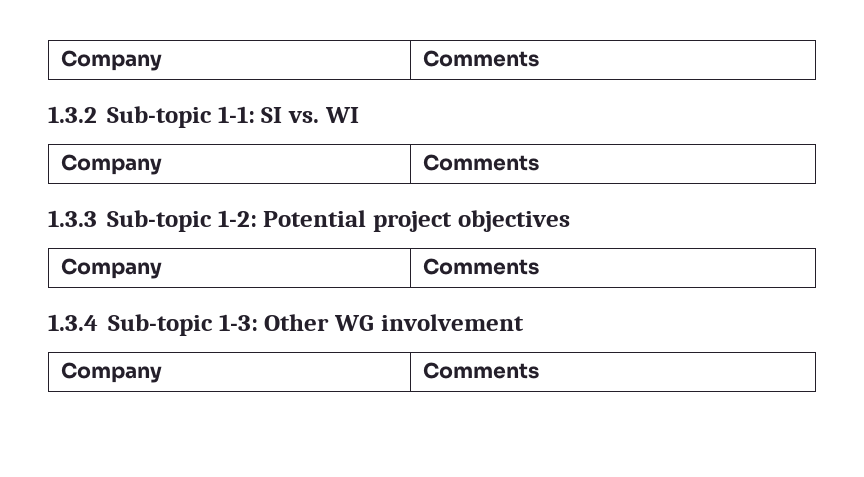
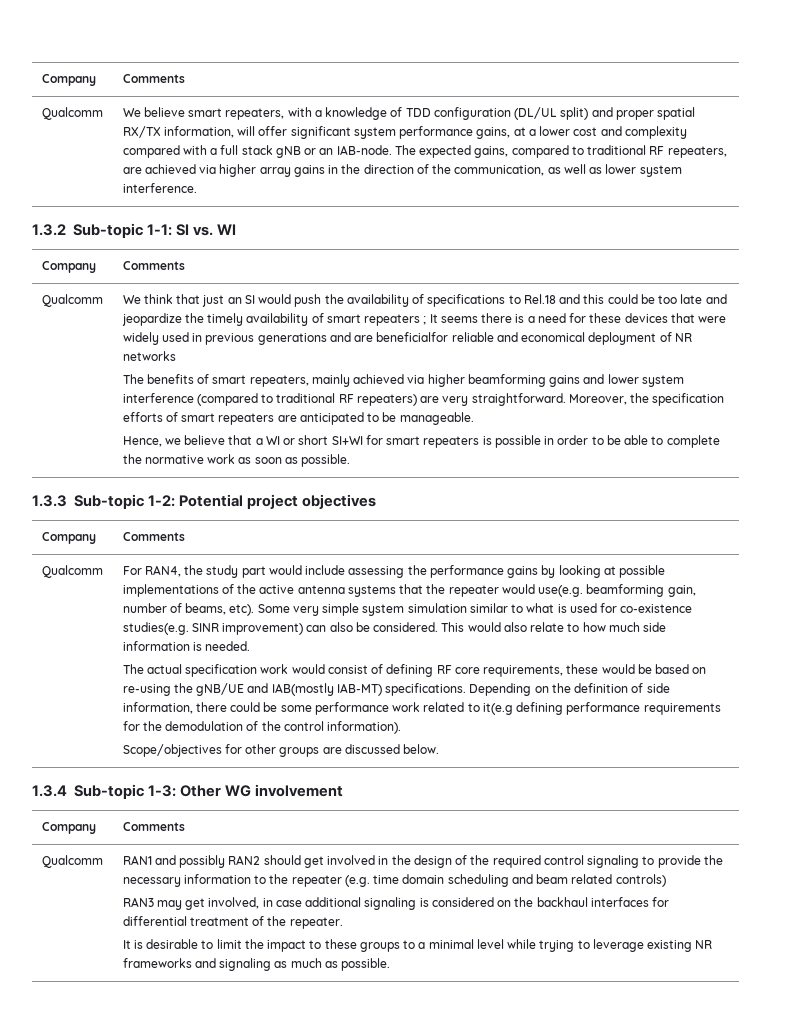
[61,50,163,71] [423,50,540,67] Company | Comments -> [41,74,96,86] [122,74,185,83] [41,107,103,120] [122,107,696,120] [122,126,687,139] [122,145,727,158] [122,164,682,177] [122,183,197,193] Company | Comments // Qualcomm | We believe smart repeaters, with a knowledge of TDD configuration (DL/UL split) and proper spatial RX/TX information, will offer significant system performance gains, at a lower cost and complexity compared with a full stack gNB or an IAB-node. The expected gains, compared to traditional RF repeaters, are achieved via higher array gains in the direction of the communication, as well as lower system interference.
(540, 162) none -> [41,294,103,307] [122,294,727,307] [121,313,727,326] [122,332,692,345] [122,351,176,361] [122,374,684,387] [122,393,725,406] [122,412,474,425] [122,435,720,448] [122,454,351,467] // Qualcomm | We think that just an SI would push the availability of specifications to Rel.18 and this could be too late and jeopardize the timely availability of smart repeaters ; It seems there is a need for these devices that were widely used in previous generations and are beneficialfor reliable and economical deployment of NR networks // The benefits of smart repeaters, mainly achieved via higher beamforming gains and lower system interference (compared to traditional RF repeaters) are very straightforward. Moreover, the specification efforts of smart repeaters are anticipated to be manageable. // Hence, we believe that a WI or short SI+WI for smart repeaters is possible in order to be able to complete the normative work as soon as possible.
(540, 266) none -> [41,565,103,578] [122,565,666,578] [122,584,696,597] [122,603,693,616] [122,622,667,635] [122,641,251,651] [122,664,707,677] [122,683,670,696] [122,702,721,715] [122,721,402,734] [122,744,440,757] // Qualcomm | For RAN4, the study part would include assessing the performance gains by looking at possible implementations of the active antenna systems that the repeater would use(e.g. beamforming gain, number of beams, etc). Some very simple system simulation similar to what is used for co-existence studies(e.g. SINR improvement) can also be considered. This would also relate to how much side information is needed. // The actual specification work would consist of defining RF core requirements, these would be based on re-using the gNB/UE and IAB(mostly IAB-MT) specifications. Depending on the definition of side information, there could be some performance work related to it(e.g defining performance requirements for the demodulation of the control information). // Scope/objectives for other groups are discussed below.
(540, 370) none -> [41,855,103,868] [122,855,723,868] [122,874,666,887] [122,897,670,910] [122,916,343,929] [122,939,713,952] [122,958,391,971] // Qualcomm | RAN1 and possibly RAN2 should get involved in the design of the required control signaling to provide the necessary information to the repeater (e.g. time domain scheduling and beam related controls) // RAN3 may get involved, in case additional signaling is considered on the backhaul interfaces for differential treatment of the repeater. // It is desirable to limit the impact to these groups to a minimal level while trying to leverage existing NR frameworks and signaling as much as possible.

